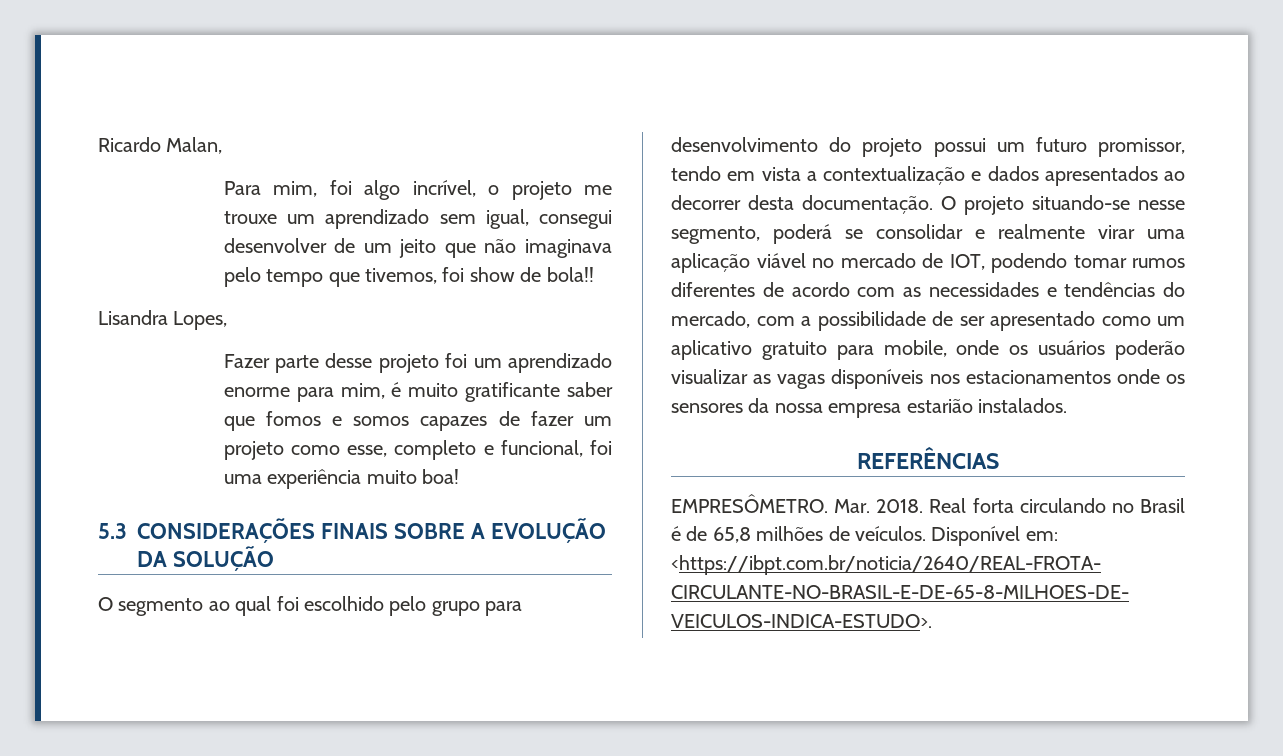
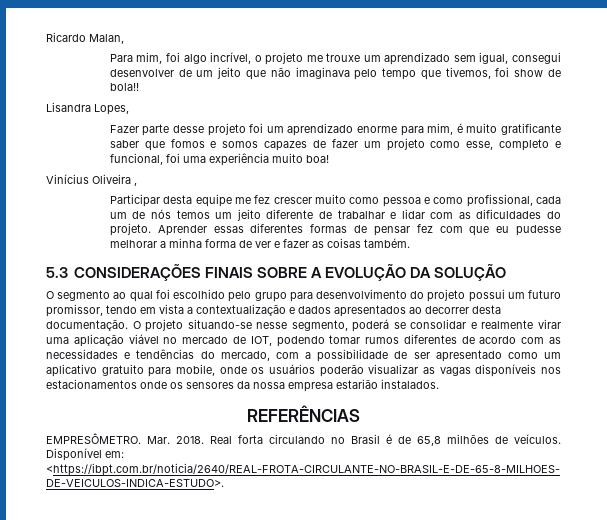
(459, 476) none -> [46,174,137,186] [109,194,561,207] [109,209,562,221] [109,223,561,236] [109,238,410,248] // Vinícius Oliveira , // Participar desta equipe me fez crescer muito como pessoa e como profissional, cada um de nós temos um jeito diferente de trabalhar e lidar com as dificuldades do projeto. Aprender essas diferentes formas de pensar fez com que eu pudesse melhorar a minha forma de ver e fazer as coisas também.

